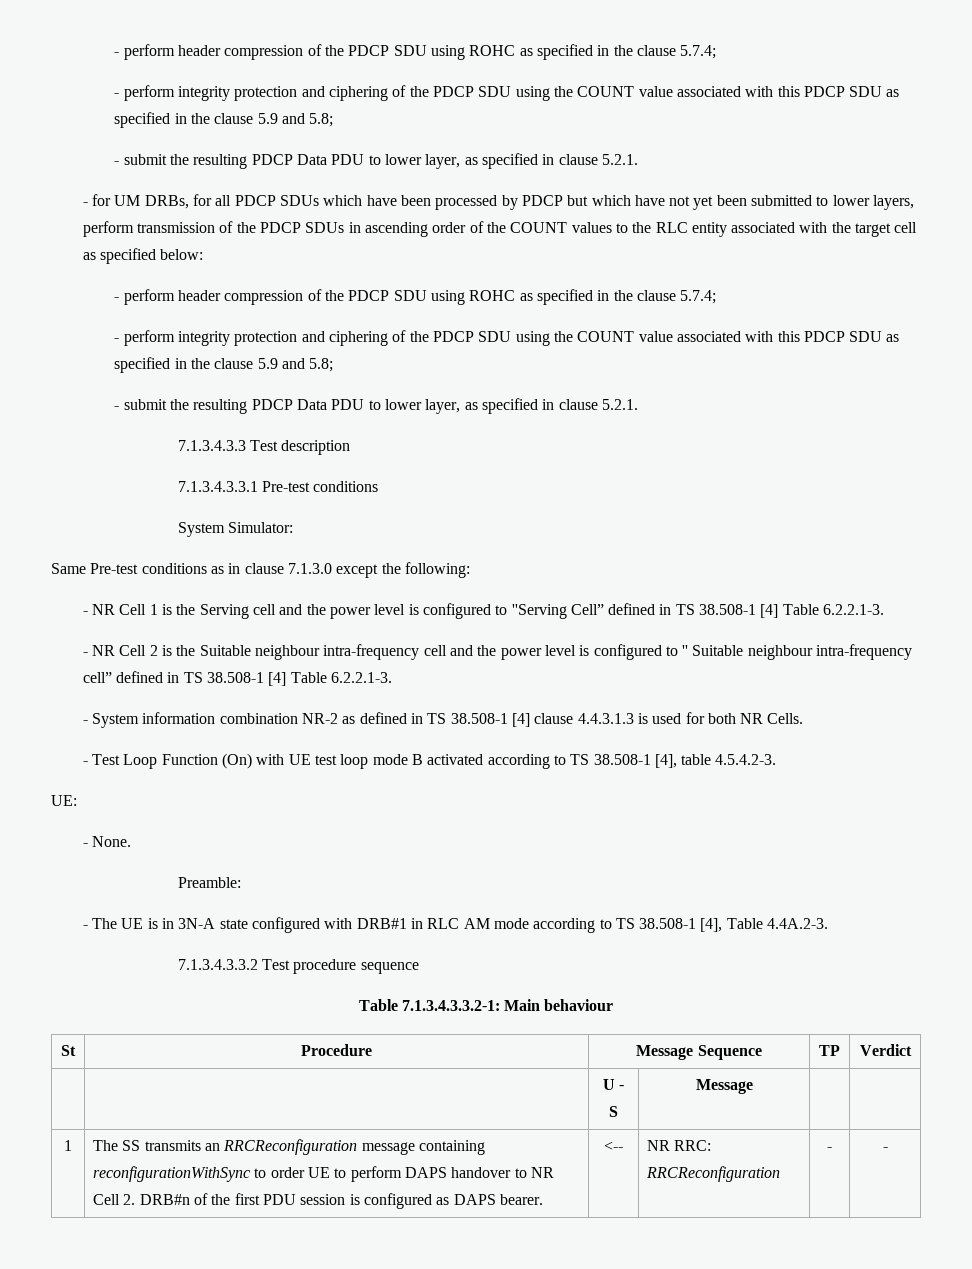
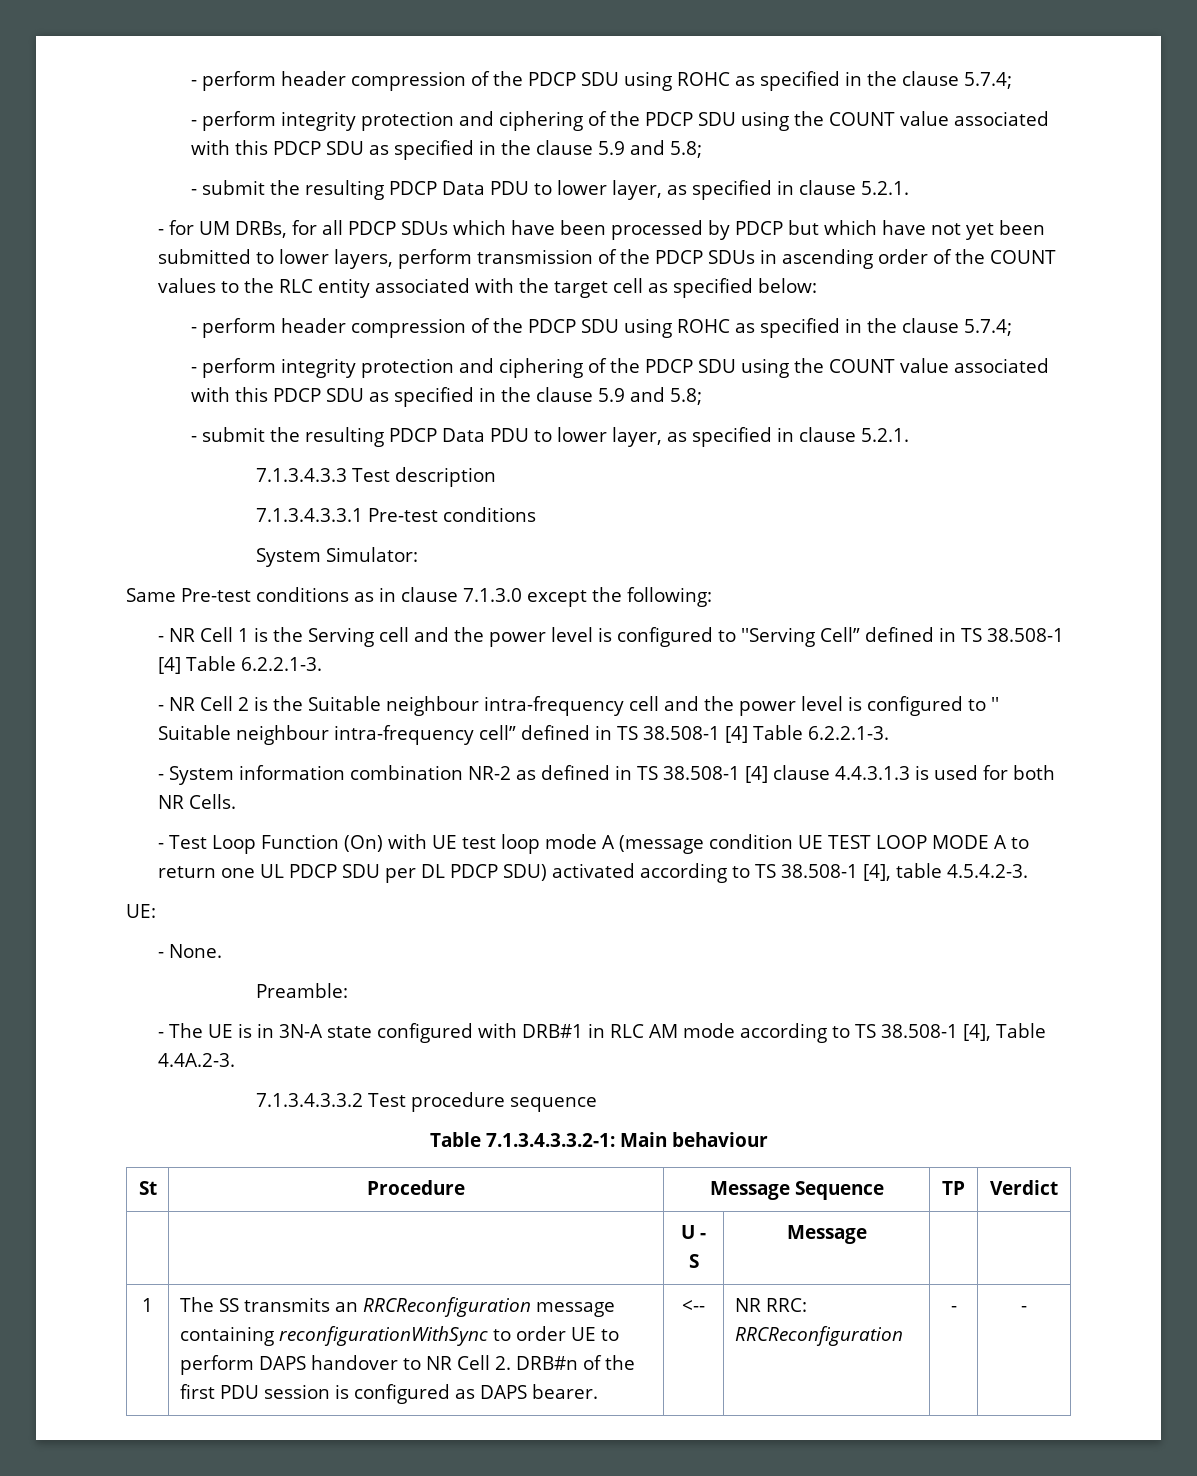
[411,754,423,765] B -> [602,834,1030,854] [158,864,548,883] A (message condition UE TEST LOOP MODE A to return one UL PDCP SDU per DL PDCP SDU)

